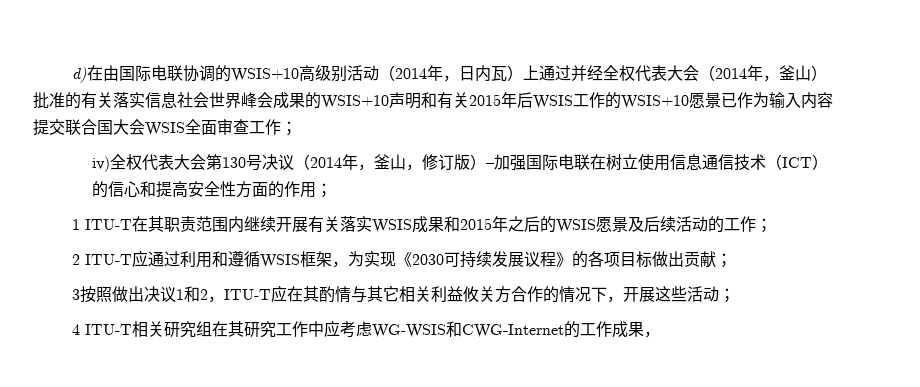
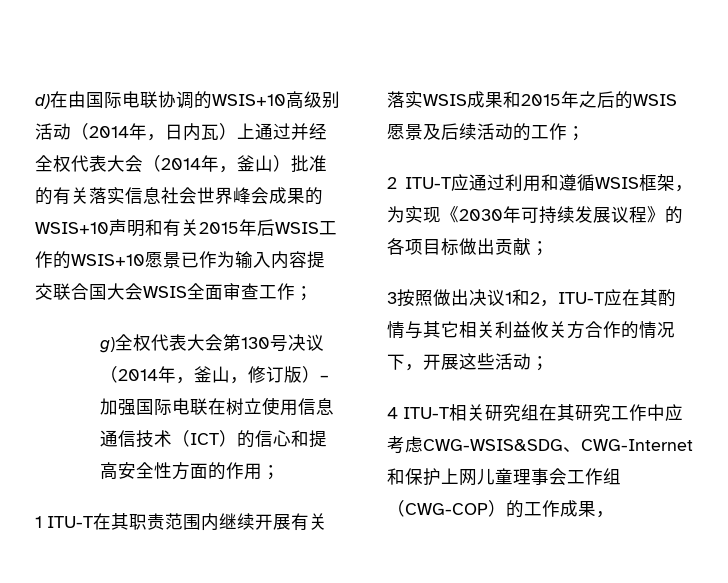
[91,156,110,172] iv) -> [98,337,115,353] g)
(445, 259) none -> [503,206,521,223] 年
[372,321,565,338] WG-WSIS和CWG-Internet -> [423,439,693,452] [387,468,621,486] [387,500,506,517] CWG-WSIS&SDG、CWG-Internet和保护上网儿童理事会工作组（CWG-COP）

